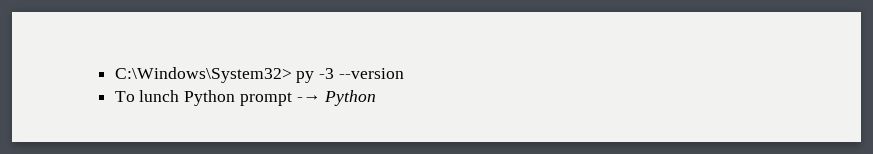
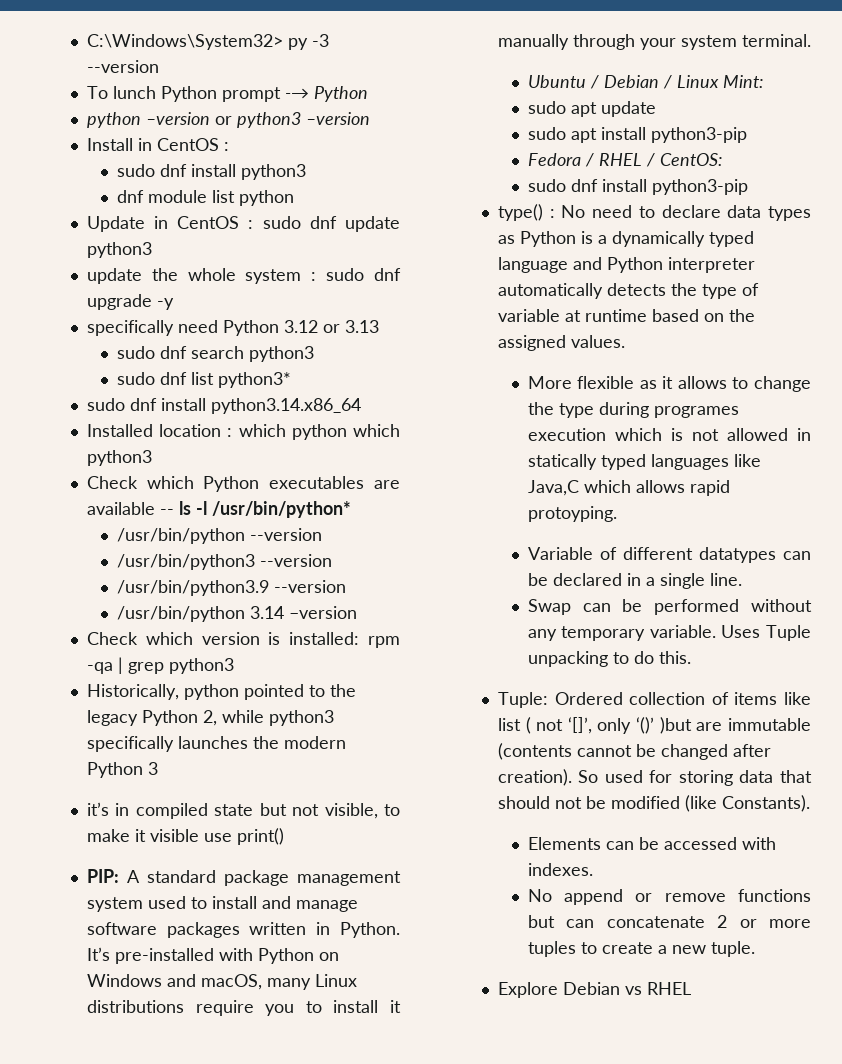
(377, 98) none -> [86,112,370,128] [86,138,229,151] [116,164,306,180] [116,190,294,206] [86,216,400,232] [86,242,152,258] [86,268,401,284] [86,294,174,310] [86,320,379,336] [116,346,314,362] [116,372,291,388] [86,398,361,414] [86,424,400,440] [86,450,152,466] [86,476,400,492] [86,501,351,518] [116,528,322,544] [116,554,332,570] [116,580,346,596] [116,606,357,622] [86,632,400,648] [86,657,234,674] [86,684,356,700] [86,710,334,726] [86,736,346,752] [86,762,158,778] [86,802,400,819] [86,828,284,845] [86,869,401,886] [86,896,358,912] [86,922,400,938] [86,947,339,964] [86,974,357,990] [86,1000,401,1016] [497,34,811,50] [527,75,763,89] [527,101,656,117] [527,127,747,143] [527,153,722,167] [527,179,748,195] [497,204,811,221] [497,231,754,247] [497,257,755,273] [497,283,759,299] [497,309,755,322] [497,335,625,351] [527,376,811,392] [527,402,739,418] [527,428,811,441] [527,454,761,470] [527,480,730,496] [527,506,617,522] [527,547,811,563] [527,573,742,589] [527,599,812,615] [527,625,811,641] [527,651,691,667] [497,692,811,708] [497,717,811,734] [497,743,771,760] [497,769,812,786] [497,795,810,812] [527,837,776,850] [527,863,593,876] [527,889,811,905] [527,915,811,928] [527,941,755,957] [497,982,691,998] // python –version or python3 –version // Install in CentOS : // sudo dnf install python3 // dnf module list python // Update in CentOS : sudo dnf update python3 // update the whole system : sudo dnf upgrade -y // specifically need Python 3.12 or 3.13 // sudo dnf search python3 // sudo dnf list python3* // sudo dnf install python3.14.x86_64 // Installed location : which python which python3 // Check which Python executables are available -- ls -l /usr/bin/python* // /usr/bin/python --version // /usr/bin/python3 --version // /usr/bin/python3.9 --version // /usr/bin/python 3.14 –version // Check which version is installed: rpm -qa | grep python3 // Historically, python pointed to the legacy Python 2, while python3 specifically launches the modern Python 3 // it’s in compiled state but not visible, to make it visible use print() // PIP: A standard package management system used to install and manage software packages written in Python. It’s pre-installed with Python on Windows and macOS, many Linux distributions require you to install it manually through your system terminal. // Ubuntu / Debian / Linux Mint: // sudo apt update // sudo apt install python3-pip // Fedora / RHEL / CentOS: // sudo dnf install python3-pip // type() : No need to declare data types as Python is a dynamically typed language and Python interpreter automatically detects the type of variable at runtime based on the assigned values. // More flexible as it allows to change the type during programes execution which is not allowed in statically typed languages like Java,C which allows rapid protoyping. // Variable of different datatypes can be declared in a single line. // Swap can be performed without any temporary variable. Uses Tuple unpacking to do this. // Tuple: Ordered collection of items like list ( not ‘[]’, only ‘()’ )but are immutable (contents cannot be changed after creation). So used for storing data that should not be modified (like Constants). // Elements can be accessed with indexes. // No append or remove functions but can concatenate 2 or more tuples to create a new tuple. // Explore Debian vs RHEL

